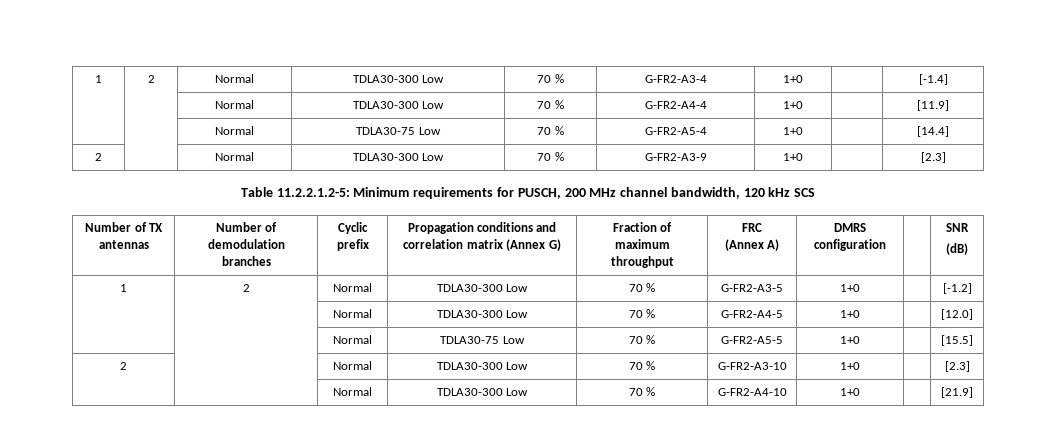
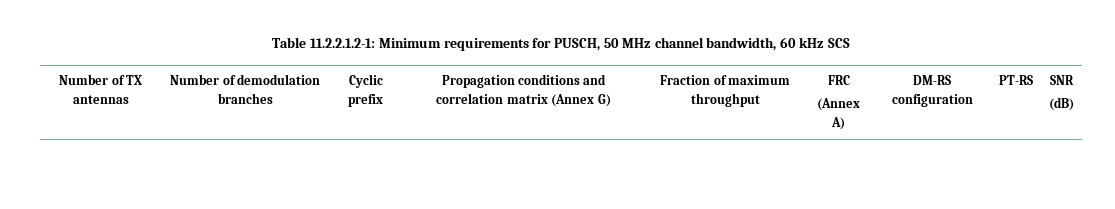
[95,75,102,83] [147,75,155,83] [215,74,254,83] [352,75,445,83] [537,74,564,83] [644,75,707,83] [783,75,803,83] [918,74,948,85] [215,100,254,109] [352,101,445,109] [537,100,564,109] [644,101,707,109] [783,101,803,109] [917,100,949,111] [215,126,254,135] [356,127,441,135] [537,126,564,135] [644,127,707,135] [783,127,803,135] [917,126,949,137] [95,153,102,161] [215,152,254,161] [352,153,445,161] [537,152,564,161] [644,153,707,161] [783,153,803,161] [920,152,946,163] [240,187,350,197] 1 | 2 | Normal | TDLA30-300 Low | 70 % | G-FR2-A3-4 | 1+0 | | [-1.4] // | | Normal | TDLA30-300 Low | 70 % | G-FR2-A4-4 | 1+0 | | [11.9] // | | Normal | TDLA30-75 Low | 70 % | G-FR2-A5-4 | 1+0 | | [14.4] // 2 | | Normal | TDLA30-300 Low | 70 % | G-FR2-A3-9 | 1+0 | | [2.3] // Table 11.2.2.1.2-5: -> [272,37,376,48] Table 11.2.2.1.2-1:
[564,188,586,197] 200 -> [603,38,619,48] 50
[743,188,765,197] 120 -> [780,37,797,48] 60
[834,223,866,232] DMRS -> [913,75,951,85] DM-RS
(886, 245) none -> [999,75,1033,85] PT-RS
[120,284,127,292] [242,284,250,292] [333,283,372,292] [436,284,529,292] [628,283,656,292] [721,284,783,292] [840,284,860,292] [942,283,972,294] [333,309,372,318] [436,310,529,318] [628,309,656,318] [721,310,783,318] [840,310,860,318] [941,309,973,320] [333,335,372,344] [440,336,525,344] [628,335,656,344] [721,336,783,344] [840,336,860,344] [941,335,973,346] [120,362,127,370] [333,361,372,370] [436,362,529,370] [628,361,656,370] [717,362,787,370] [840,362,860,370] [944,361,970,372] [333,387,372,396] [436,388,529,396] [628,387,656,396] [717,388,787,396] [840,388,860,396] [941,387,973,398] // 1 | 2 | Normal | TDLA30-300 Low | 70 % | G-FR2-A3-5 | 1+0 | | [-1.2] // | | Normal | TDLA30-300 Low | 70 % | G-FR2-A4-5 | 1+0 | | [12.0] // | | Normal | TDLA30-75 Low | 70 % | G-FR2-A5-5 | 1+0 | | [15.5] // 2 | | Normal | TDLA30-300 Low | 70 % | G-FR2-A3-10 | 1+0 | | [2.3] // | | Normal | TDLA30-300 Low | 70 % | G-FR2-A4-10 | 1+0 | | [21.9] -> (1074, 104) none

